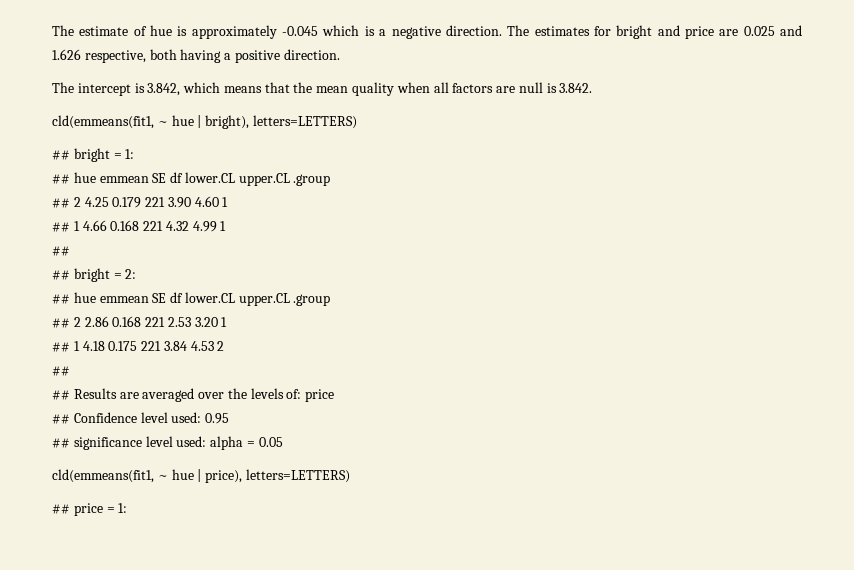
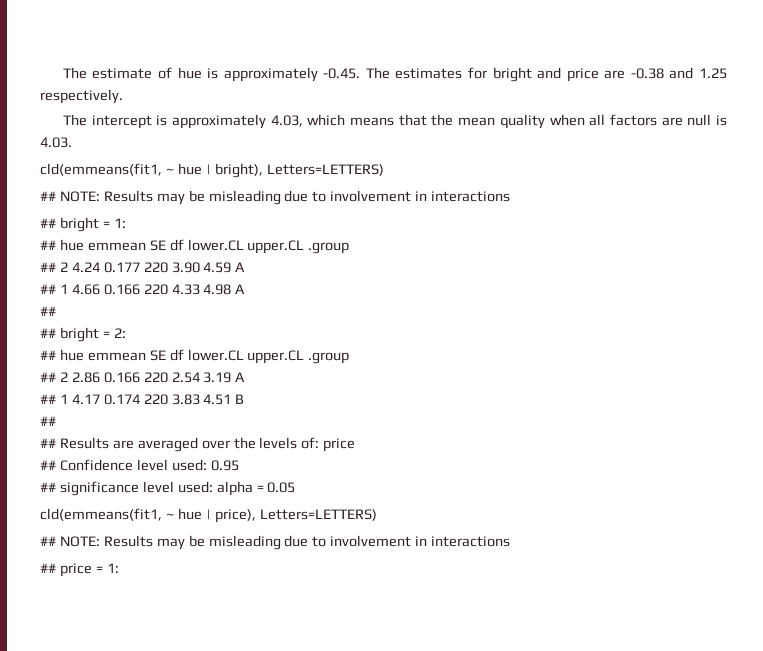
[282,25,502,39] -0.045 which is a negative direction. -> [323,68,361,79] -0.45.
[743,25,803,36] [52,49,340,63] 0.025 and 1.626 respective, both having a positive direction. -> [630,67,728,79] [40,89,123,104] -0.38 and 1.25 respectively.
[147,83,181,96] 3.842, -> [171,114,303,129] approximately 4.03,
[559,83,593,93] 3.842. -> [40,137,72,148] 4.03.
[252,115,357,129] letters=LETTERS) -> [266,164,384,176] [40,190,511,205] Letters=LETTERS) // ## NOTE: Results may be misleading due to involvement in interactions
[84,196,229,208] [52,220,227,232] 4.25 0.179 221 3.90 4.60 1 // ## 1 4.66 0.168 221 4.32 4.99 1 -> [71,262,246,273] [40,284,246,295] 4.24 0.177 220 3.90 4.59 A // ## 1 4.66 0.166 220 4.33 4.98 A
[112,316,228,327] [52,341,225,352] 0.168 221 2.53 3.20 1 // ## 1 4.18 0.175 221 3.84 4.53 2 -> [103,372,246,383] [40,394,245,405] 0.166 220 2.54 3.19 A // ## 1 4.17 0.174 220 3.83 4.51 B
[245,469,350,483] letters=LETTERS) -> [259,509,377,521] [40,535,511,550] Letters=LETTERS) // ## NOTE: Results may be misleading due to involvement in interactions

